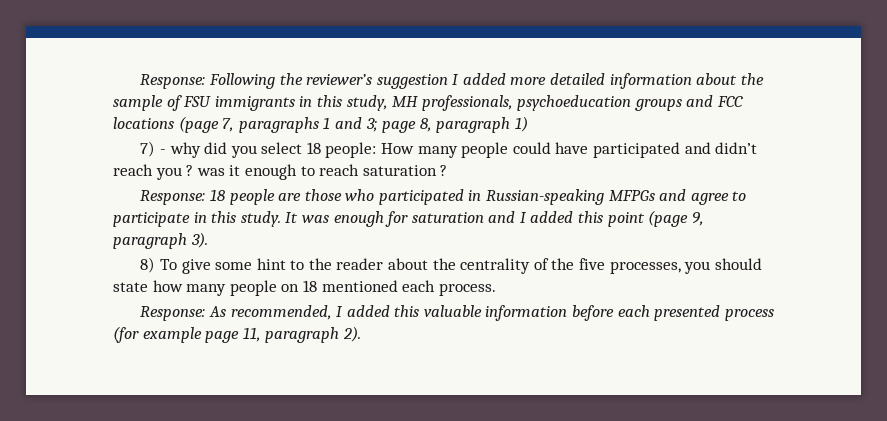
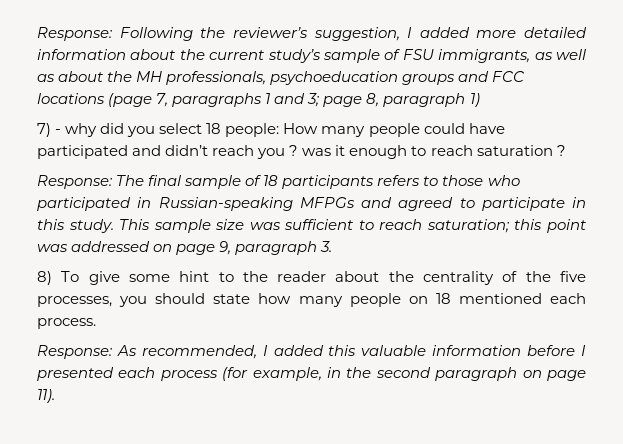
[376,74,448,89] suggestion -> [313,27,400,41] suggestion,
(764, 79) none -> [209,49,321,63] current study’s
[214,95,388,111] immigrants in this study, -> [438,49,586,63] [37,71,133,82] immigrants, as well as about the
[209,189,302,205] 18 people are -> [116,175,439,189] The final sample of 18 participants refers to
[690,193,729,205] agree -> [398,197,454,211] agreed
[285,210,689,227] It was enough for saturation and I added this point (page -> [119,219,587,233] [37,241,216,255] This sample size was sufficient to reach saturation; this point was addressed on page
[190,232,208,248] 3). -> [320,241,333,252] 3.
[617,305,774,321] [113,326,361,343] each presented process (for example page 11, paragraph 2). -> [580,345,586,356] [37,367,586,381] [37,389,55,403] I presented each process (for example, in the second paragraph on page 11).

